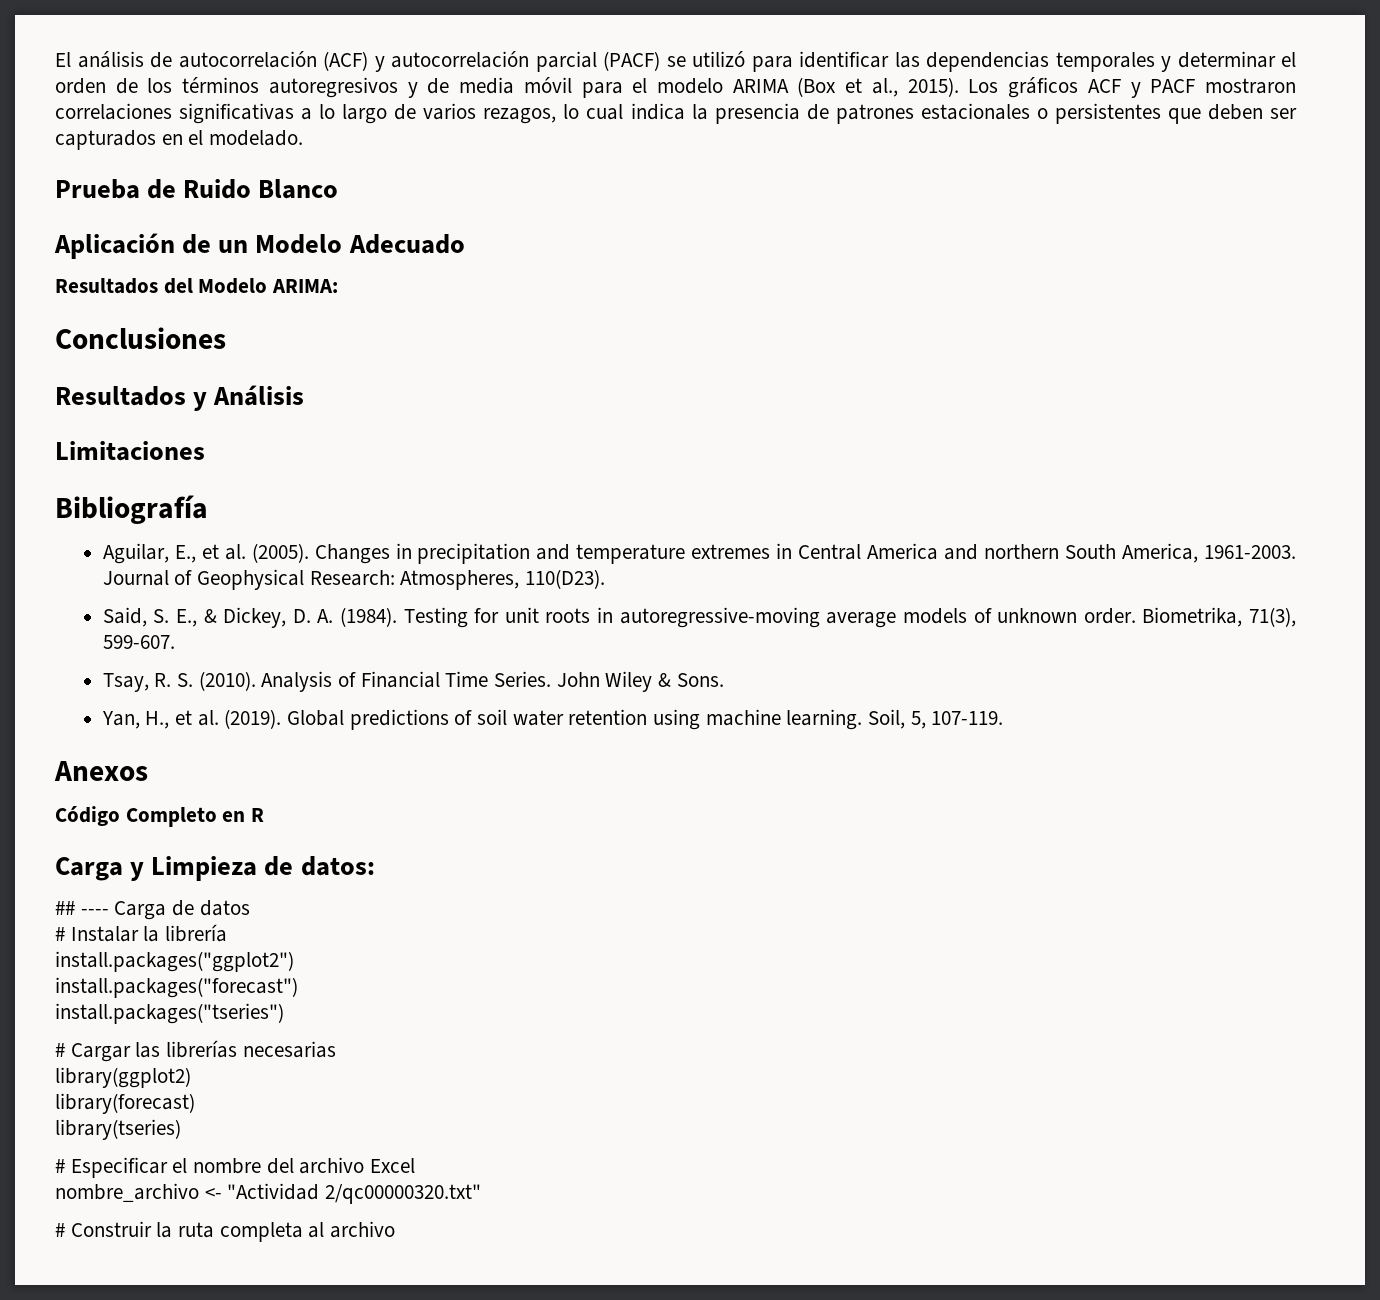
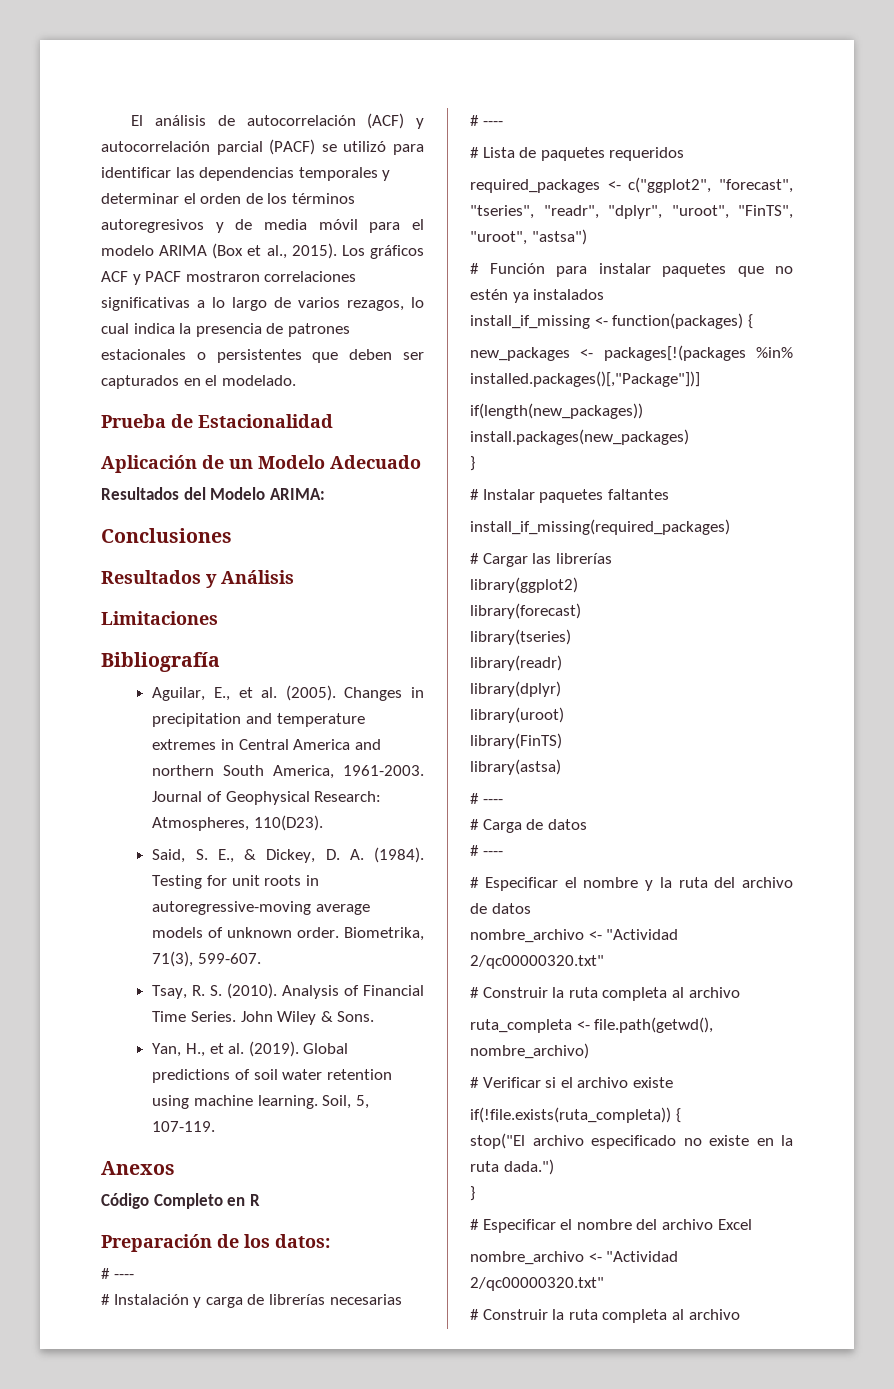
[183,179,339,199] Ruido Blanco -> [198,414,333,428] Estacionalidad
[55,856,294,881] Carga y Limpieza de -> [101,1234,270,1252] Preparación de los
[55,900,250,920] [55,924,228,942] [55,951,294,972] [55,977,298,998] [55,1003,284,1024] ## ---- Carga de datos // # Instalar la librería // install.packages("ggplot2") // install.packages("forecast") // install.packages("tseries") -> [101,1268,134,1279] [101,1294,402,1308] [470,115,503,126] [470,147,685,161] [470,177,793,193] [470,205,793,219] [470,229,587,245] [470,263,793,277] [470,289,605,303] [470,313,753,329] [470,345,793,361] [470,371,700,387] [470,403,643,419] [470,429,689,445] [470,456,475,471] [470,489,669,503] [470,519,730,535] # ---- // # Instalación y carga de librerías necesarias // # ---- // # Lista de paquetes requeridos // required_packages <- c("ggplot2", "forecast", "tseries", "readr", "dplyr", "uroot", "FinTS", "uroot", "astsa") // # Función para instalar paquetes que no estén ya instalados // install_if_missing <- function(packages) { // new_packages <- packages[!(packages %in% installed.packages()[,"Package"])] // if(length(new_packages)) install.packages(new_packages) // } // # Instalar paquetes faltantes // install_if_missing(required_packages)
[242,1041,336,1058] necesarias -> (612, 558) none
(181, 1129) none -> [470,655,562,671] [470,681,561,697] [470,707,564,723] [470,733,562,749] [470,759,561,775] [470,793,503,804] [470,819,587,833] [470,845,503,856] [470,877,793,891] [470,903,531,914] [470,929,679,943] [470,955,604,969] [470,987,740,1001] [470,1017,714,1033] [470,1043,589,1059] [470,1077,673,1088] [470,1107,681,1123] [470,1133,793,1149] [470,1159,554,1175] [470,1186,475,1201] // library(readr) // library(dplyr) // library(uroot) // library(FinTS) // library(astsa) // # ---- // # Carga de datos // # ---- // # Especificar el nombre y la ruta del archivo de datos // nombre_archivo <- "Actividad 2/qc00000320.txt" // # Construir la ruta completa al archivo // ruta_completa <- file.path(getwd(), nombre_archivo) // # Verificar si el archivo existe // if(!file.exists(ruta_completa)) { // stop("El archivo especificado no existe en la ruta dada.") // }

